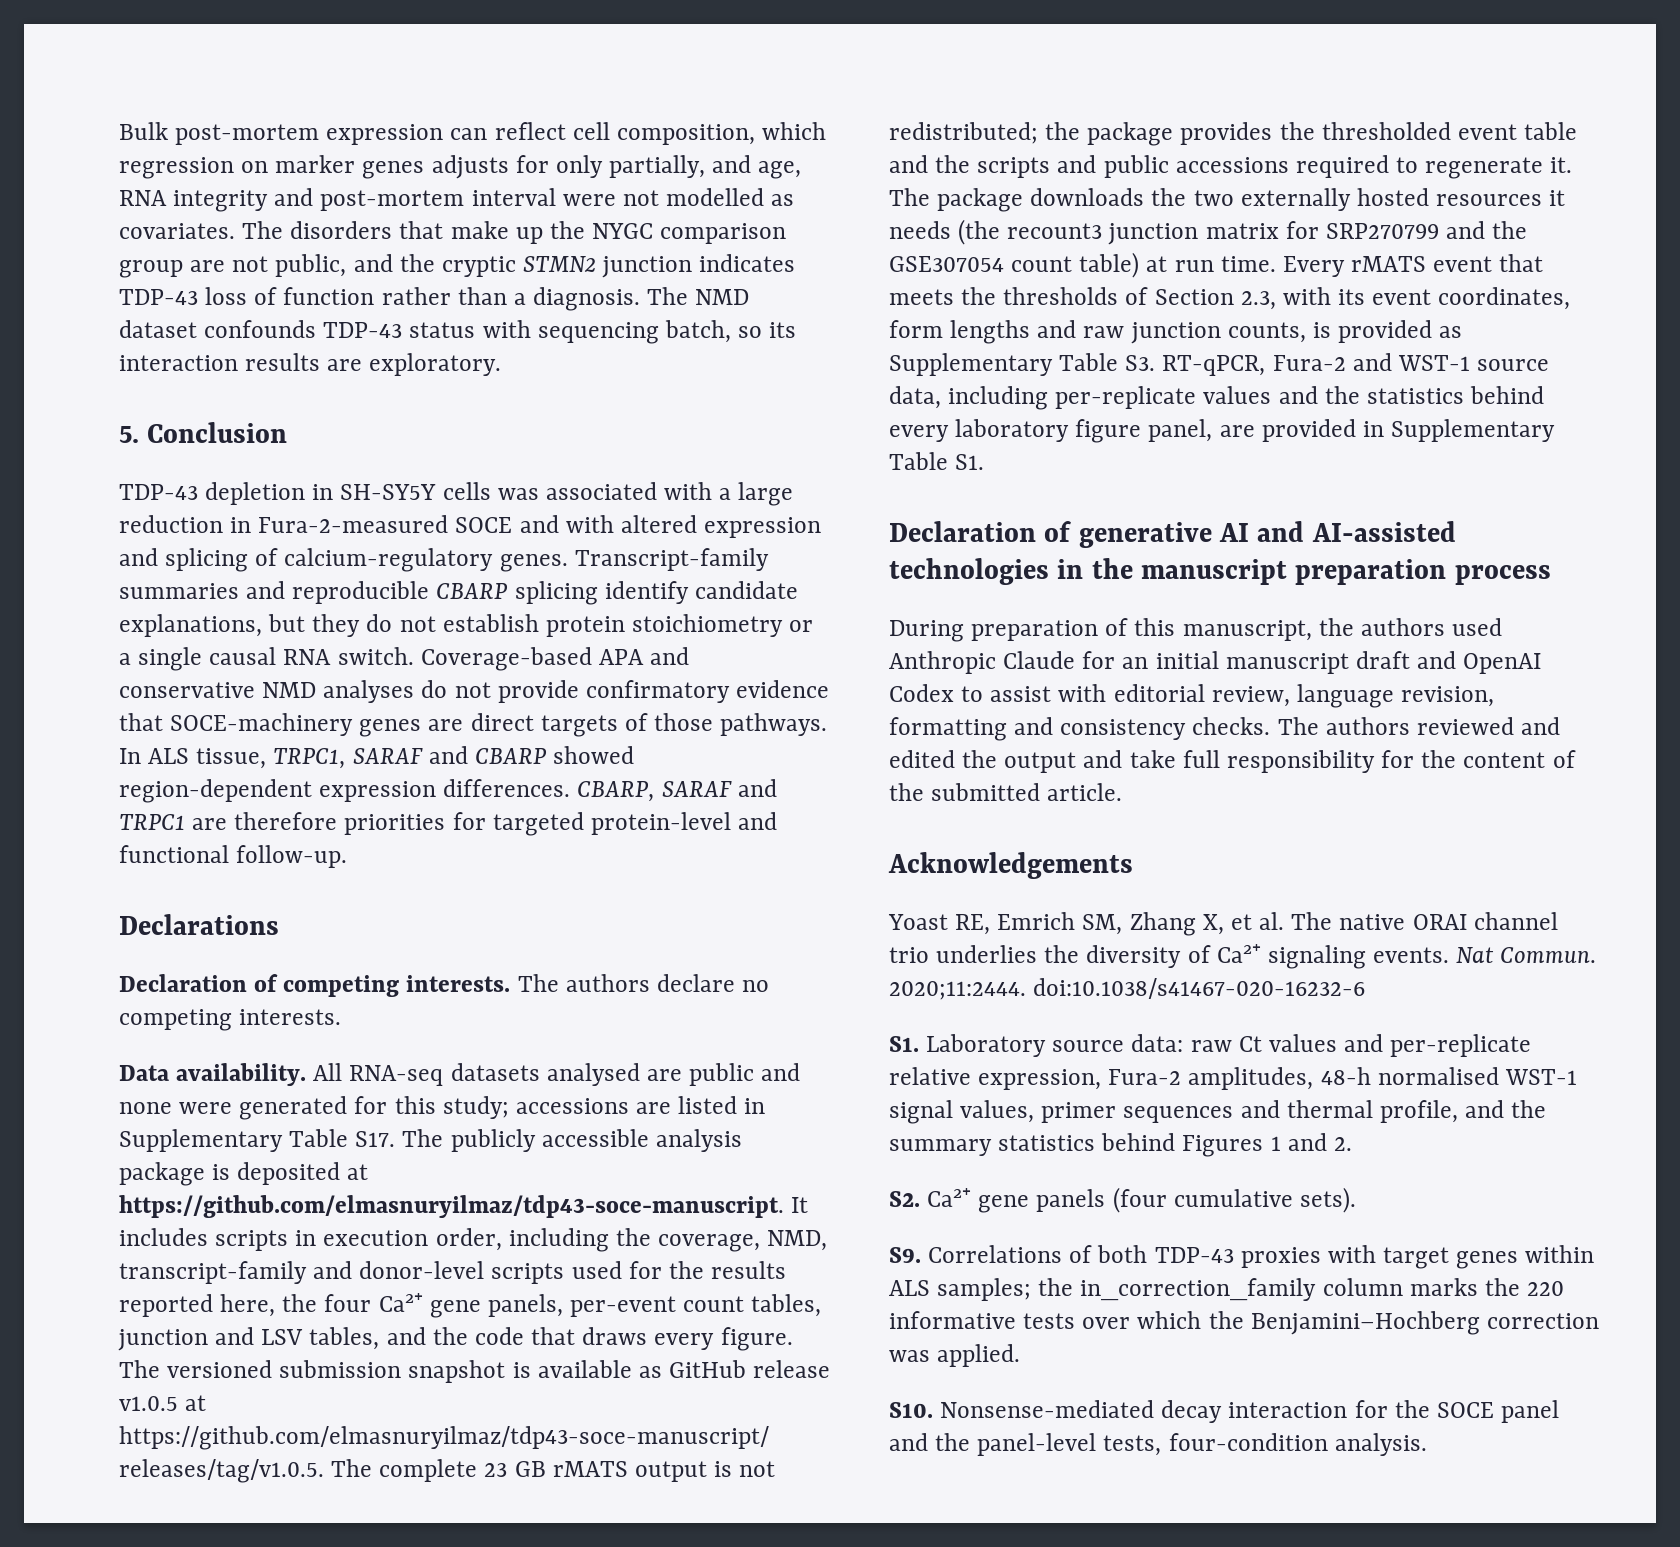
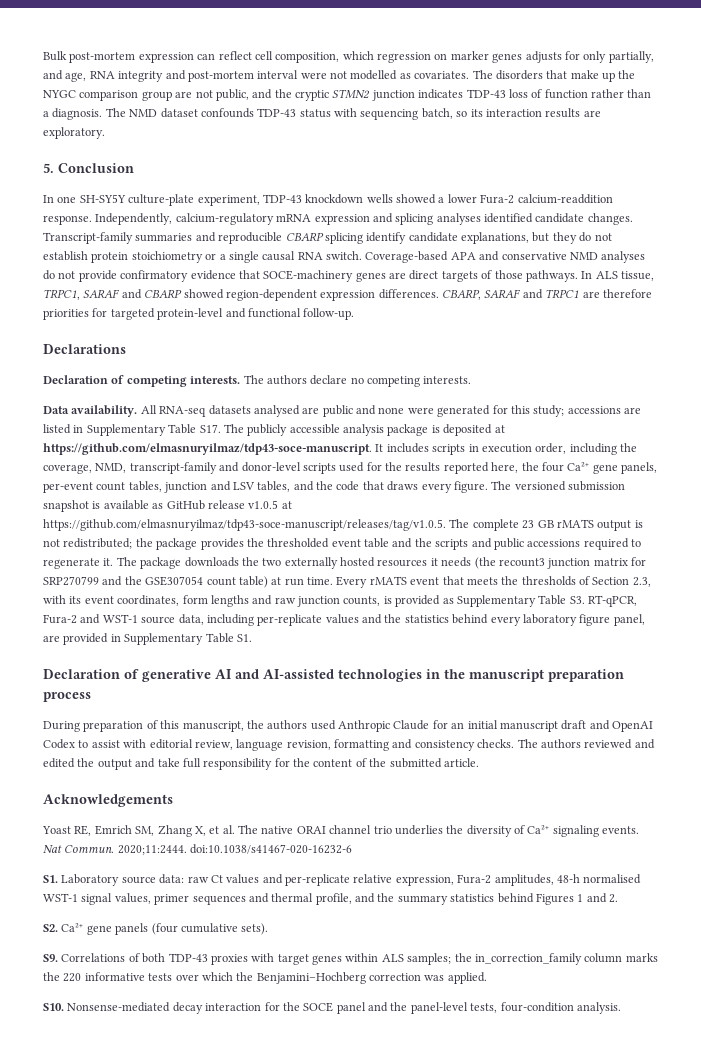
[119,482,794,506] [119,515,822,538] [119,548,568,572] TDP-43 depletion in SH-SY5Y cells was associated with a large reduction in Fura-2-measured SOCE and with altered expression and splicing of calcium-regulatory genes. -> [43,194,613,206] [43,213,633,225] In one SH-SY5Y culture-plate experiment, TDP-43 knockdown wells showed a lower Fura-2 calcium-readdition response. Independently, calcium-regulatory mRNA expression and splicing analyses identified candidate changes.

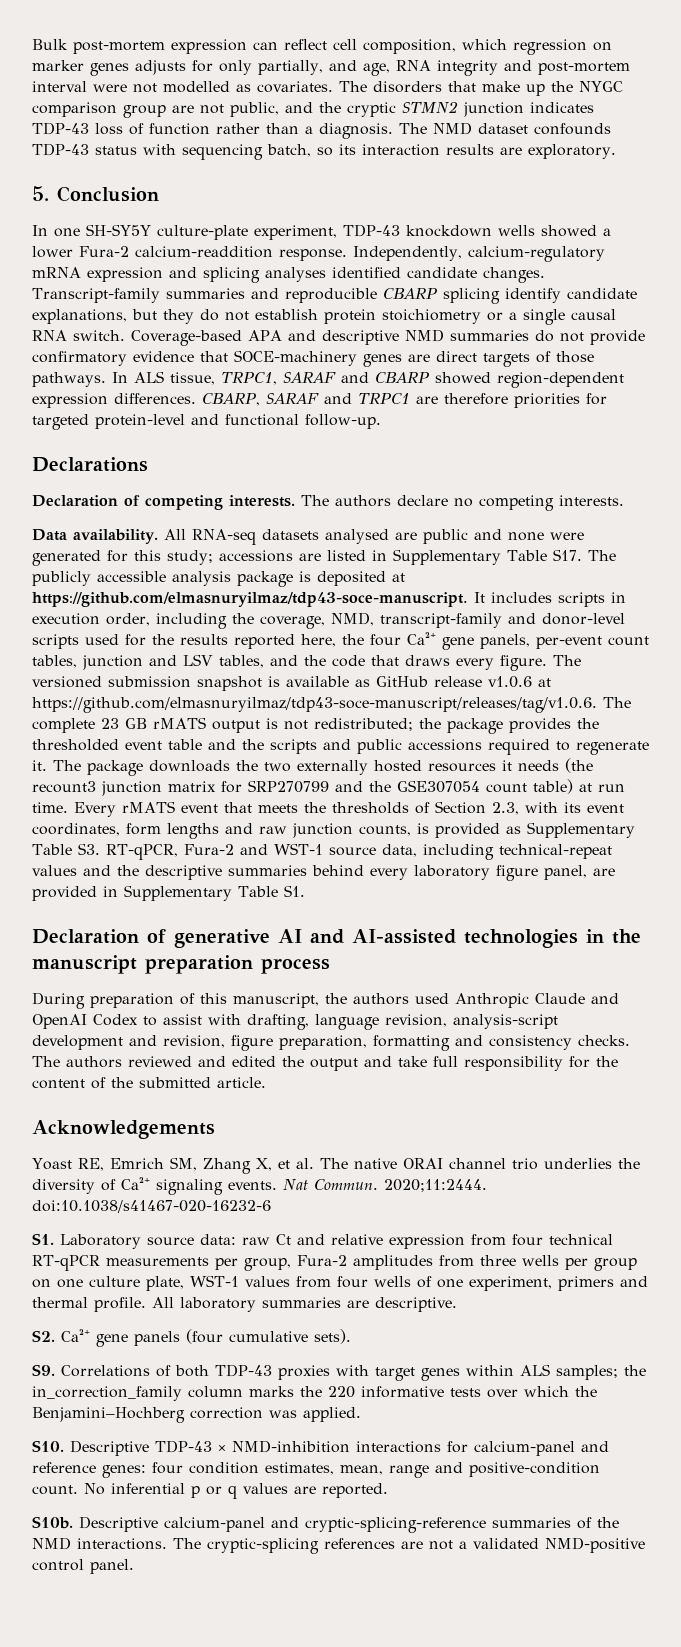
[501,251,646,263] conservative NMD analyses -> [321,329,529,345] descriptive NMD summaries
[248,500,292,509] [43,519,446,531] v1.0.5 at https://github.com/elmasnuryilmaz/tdp43-soce-manuscript/releases/tag/v1.0.5. -> [488,676,551,688] [32,697,597,713] v1.0.6 at https://github.com/elmasnuryilmaz/tdp43-soce-manuscript/releases/tag/v1.0.6.
[257,614,323,626] per-replicate -> [498,844,612,859] technical-repeat
[404,615,449,623] statistics -> [145,865,307,880] descriptive summaries
[432,720,587,732] for an initial manuscript draft -> (585, 998) none
[149,739,331,751] editorial review, language revision, -> [247,1014,558,1030] [32,1035,367,1051] drafting, language revision, analysis-script development and revision, figure preparation,
[226,874,642,886] [43,893,618,905] values and per-replicate relative expression, Fura-2 amplitudes, 48-h normalised WST-1 signal values, primer sequences and thermal profile, and the summary statistics behind Figures 1 and 2. -> [297,1234,613,1249] [32,1255,637,1271] [32,1275,648,1291] [32,1297,457,1312] and relative expression from four technical RT-qPCR measurements per group, Fura-2 amplitudes from three wells per group on one culture plate, WST-1 values from four wells of one experiment, primers and thermal profile. All laboratory summaries are descriptive.
[67,1002,621,1014] Nonsense-mediated decay interaction for the SOCE panel and the panel-level tests, four-condition analysis. -> [70,1440,609,1456] [32,1462,600,1478] [32,1483,388,1499] [32,1516,619,1533] [32,1537,645,1554] [32,1559,134,1574] Descriptive TDP-43 × NMD-inhibition interactions for calcium-panel and reference genes: four condition estimates, mean, range and positive-condition count. No inferential p or q values are reported. // S10b. Descriptive calcium-panel and cryptic-splicing-reference summaries of the NMD interactions. The cryptic-splicing references are not a validated NMD-positive control panel.

